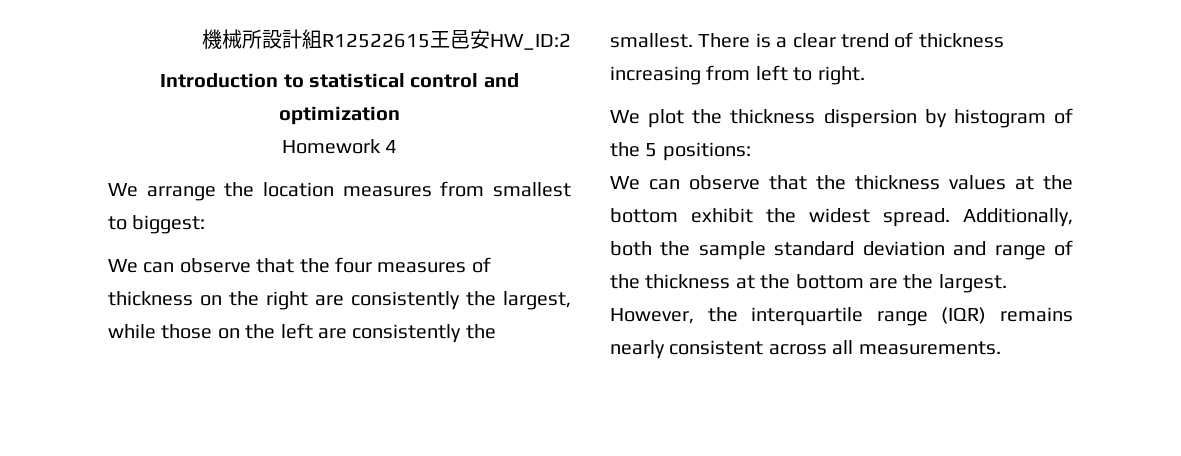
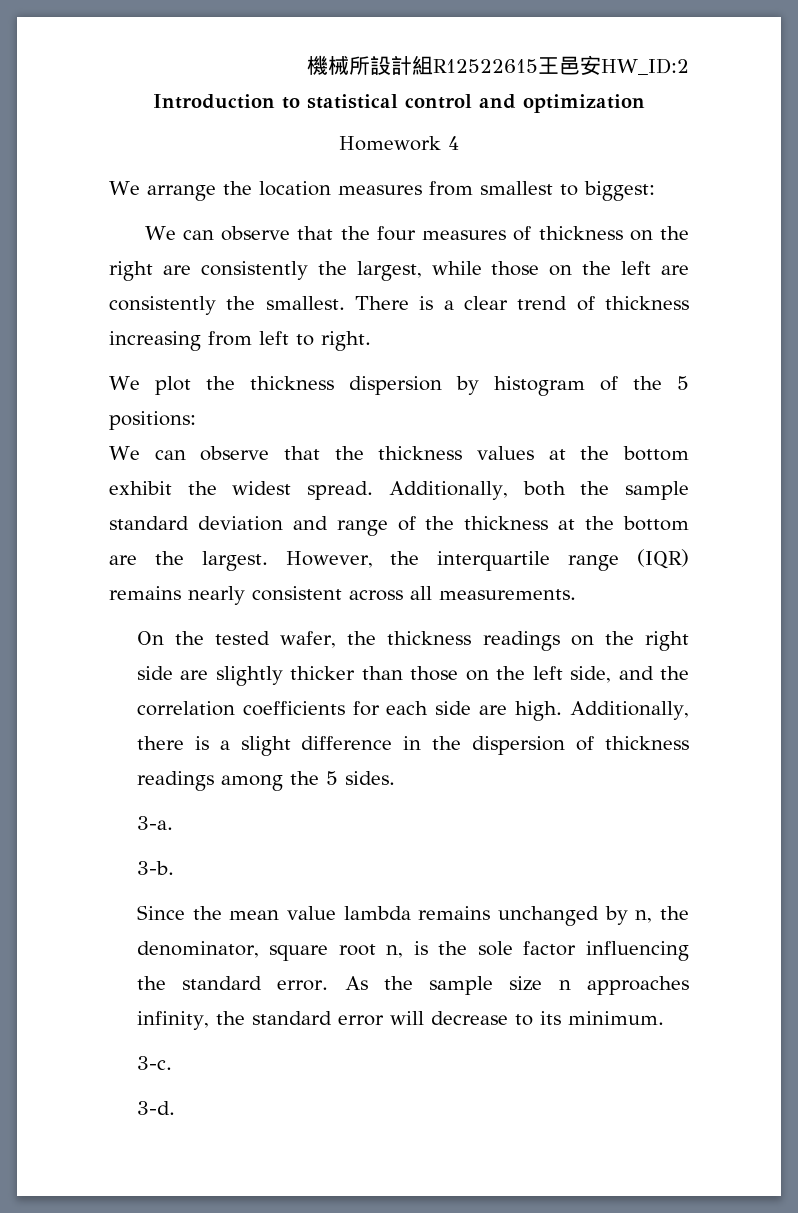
(1001, 348) none -> [136,631,689,651] [136,666,689,686] [136,701,690,721] [136,736,690,756] [136,771,395,791] [136,816,173,830] [136,861,174,875] [136,905,690,926] [136,941,689,961] [136,976,689,995] [136,1011,664,1030] [136,1056,172,1070] [136,1101,175,1115] // On the tested wafer, the thickness readings on the right side are slightly thicker than those on the left side, and the correlation coefficients for each side are high. Additionally, there is a slight difference in the dispersion of thickness readings among the 5 sides. // 3-a. // 3-b. // Since the mean value lambda remains unchanged by n, the denominator, square root n, is the sole factor influencing the standard error. As the sample size n approaches infinity, the standard error will decrease to its minimum. // 3-c. // 3-d.

